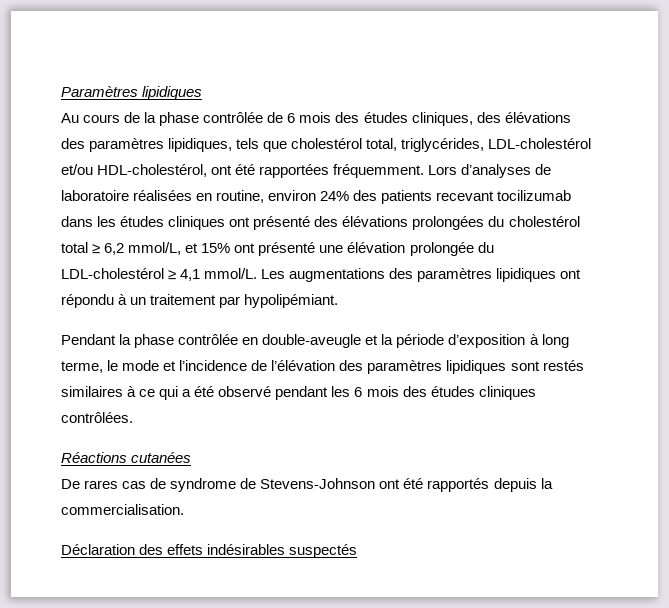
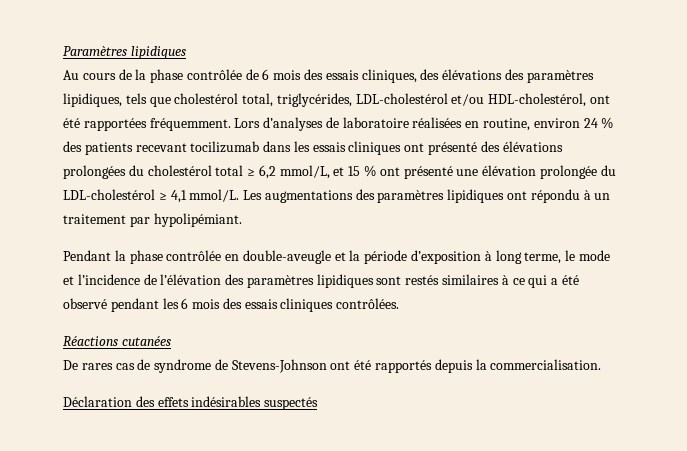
[363,112,408,123] études -> [325,70,359,80] essais
[320,191,350,201] 24% -> [583,117,614,129] 24 %
[120,216,165,227] études -> [312,142,346,152] essais
[201,243,231,253] 15% -> [348,165,377,177] 15 %
[430,386,475,397] études -> [244,299,278,309] essais

